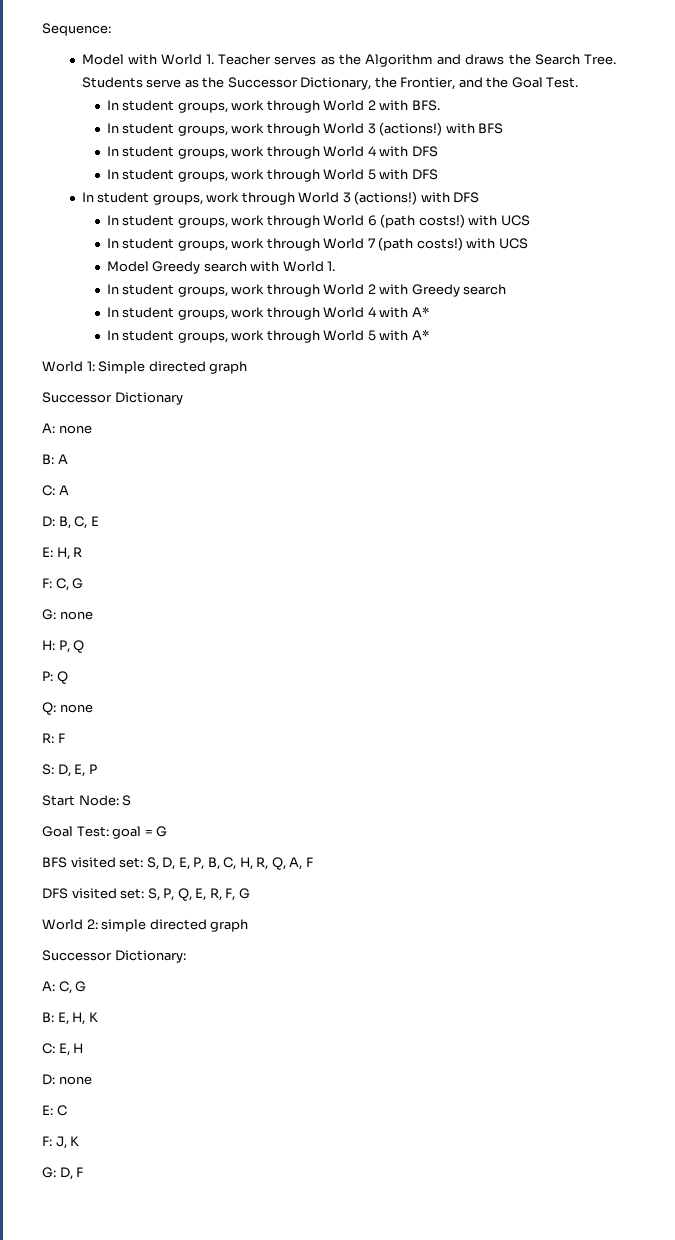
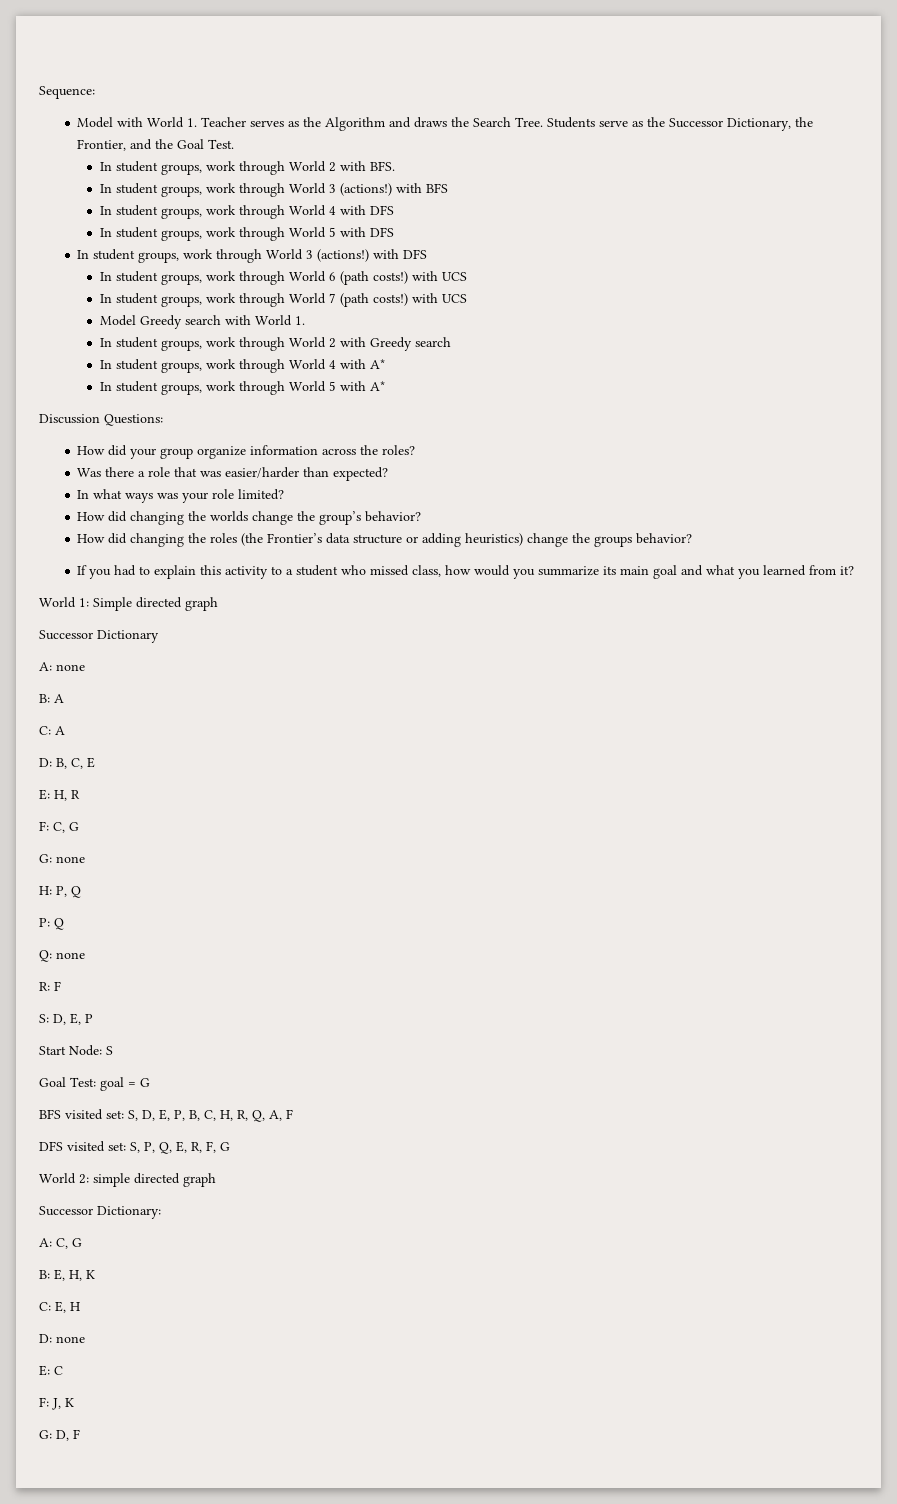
(429, 334) none -> [39,414,163,426] [77,445,416,459] [77,467,389,481] [77,489,285,503] [77,511,422,525] [77,533,693,547] [77,565,855,579] // Discussion Questions: // How did your group organize information across the roles? // Was there a role that was easier/harder than expected? // In what ways was your role limited? // How did changing the worlds change the group’s behavior? // How did changing the roles (the Frontier’s data structure or adding heuristics) change the groups behavior? // If you had to explain this activity to a student who missed class, how would you summarize its main goal and what you learned from it?

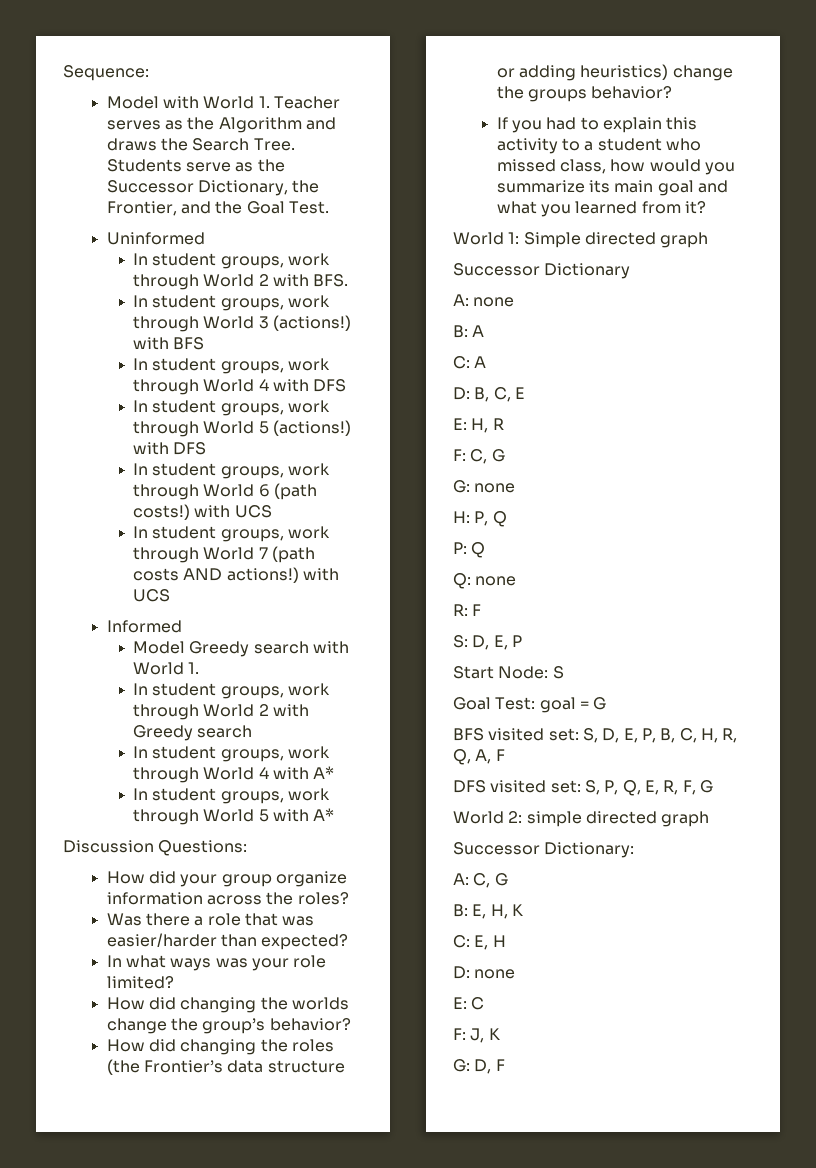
(235, 144) none -> [106,232,205,245] // Uninformed
[339,227,394,237] [77,249,314,263] with DFS // In student groups, work through World 3 -> (269, 427) none
[372,293,467,306] costs!) with UCS -> [133,567,340,583] [133,589,171,602] [106,620,182,633] costs AND actions!) with UCS // Informed

